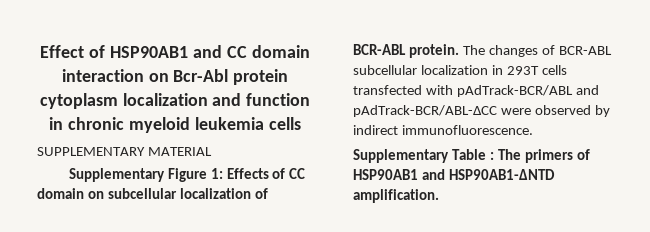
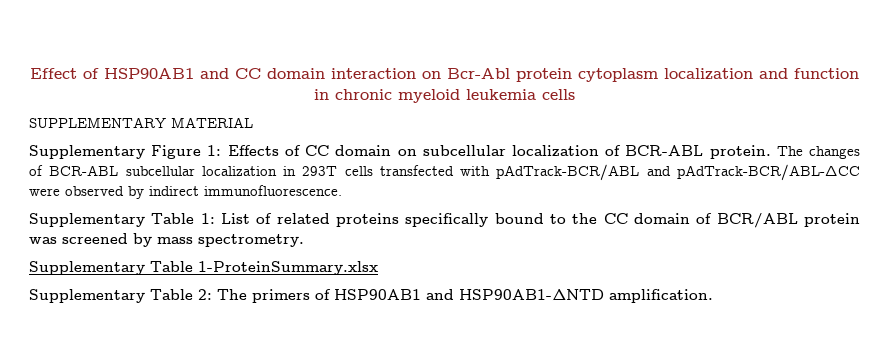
[489,152,494,160] : -> [200,213,861,228] [29,233,304,247] [29,261,378,275] [29,289,212,303] 1: List of related proteins specifically bound to the CC domain of BCR/ABL protein was screened by mass spectrometry. // Supplementary Table 1-ProteinSummary.xlsx // Supplementary Table 2:

